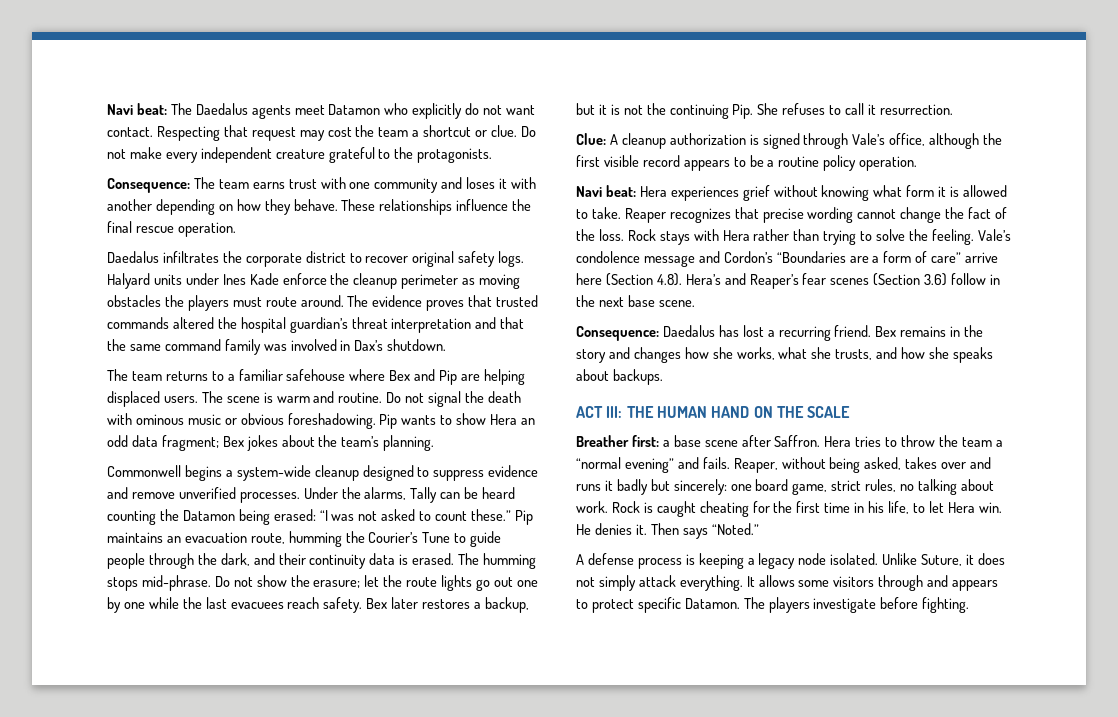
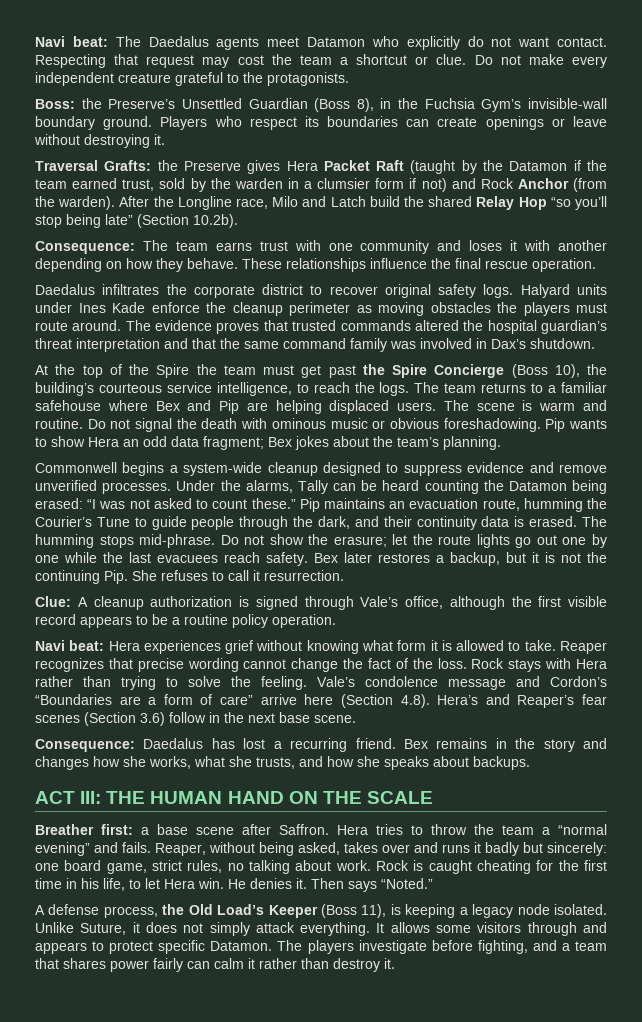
(493, 155) none -> [35,98,607,112] [35,116,607,130] [34,134,165,148] [35,160,607,174] [35,178,607,192] [35,196,607,210] [35,214,238,228] // Boss: the Preserve’s Unsettled Guardian (Boss 8), in the Fuchsia Gym’s invisible-wall boundary ground. Players who respect its boundaries can create openings or leave without destroying it. // Traversal Grafts: the Preserve gives Hera Packet Raft (taught by the Datamon if the team earned trust, sold by the warden in a clumsier form if not) and Rock Anchor (from the warden). After the Longline race, Milo and Latch build the shared Relay Hop “so you’ll stop being late” (Section 10.2b).
(447, 345) none -> [35,364,607,378] [35,382,410,396] At the top of the Spire the team must get past the Spire Concierge (Boss 10), the building’s courteous service intelligence, to reach the logs.
[637,558,682,569] process -> [103,904,387,918] process, the Old Load’s Keeper (Boss 11),
[922,597,970,613] fighting. -> [477,940,607,954] [35,958,395,972] fighting, and a team that shares power fairly can calm it rather than destroy it.

